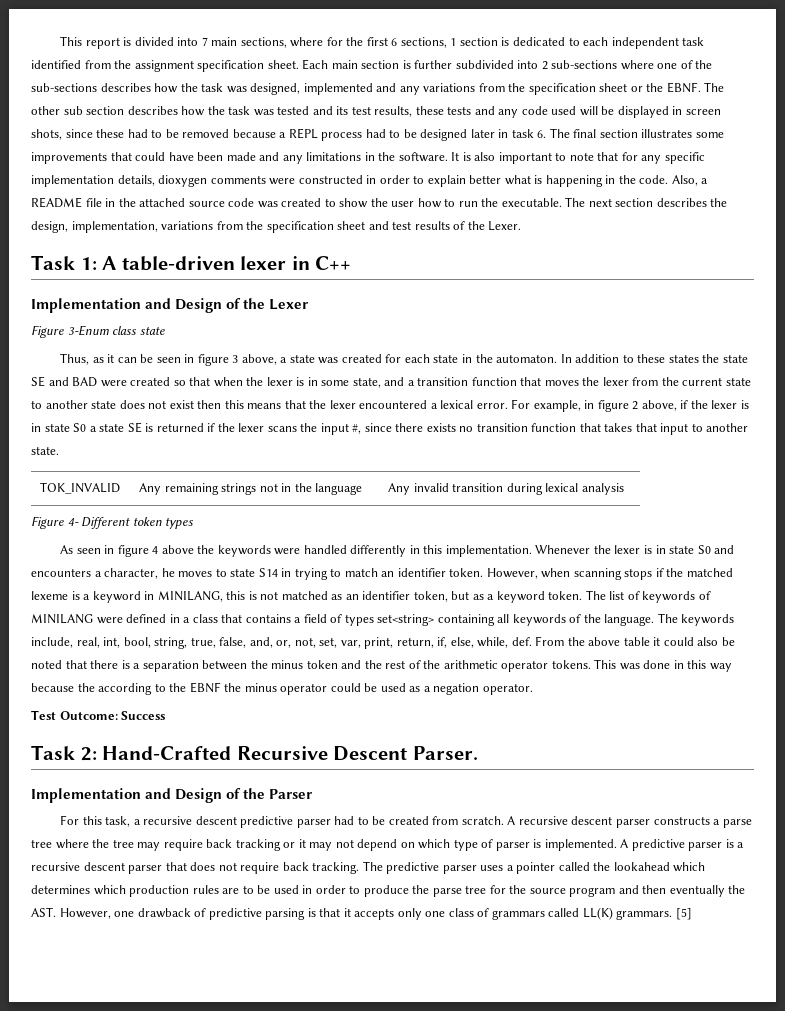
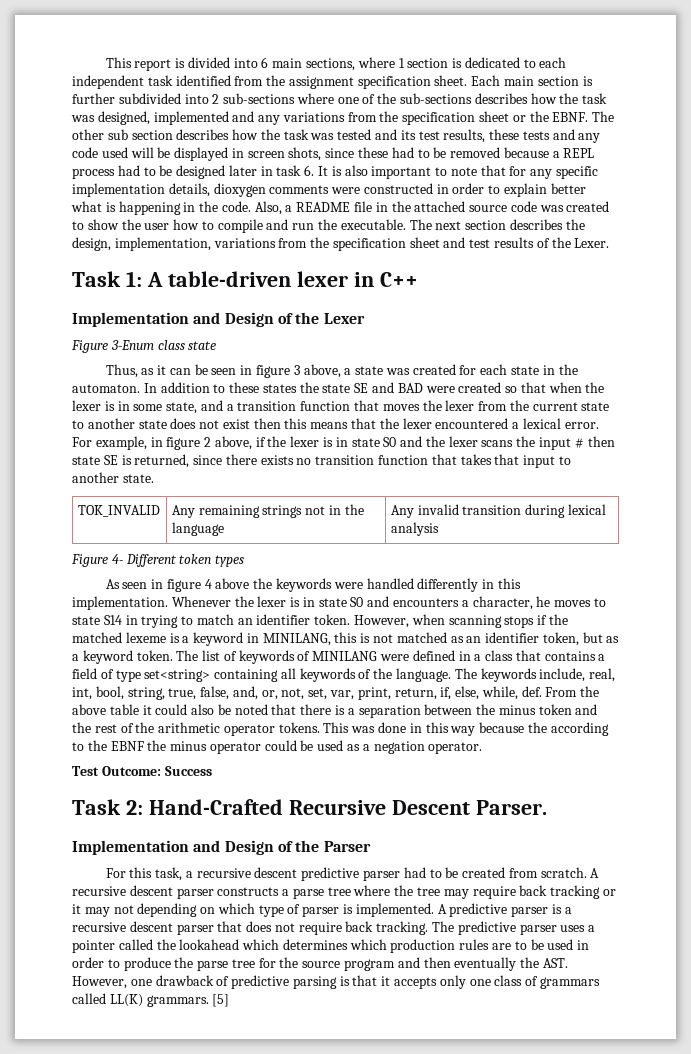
[201,37,208,46] 7 -> [261,57,269,68] 6
[326,37,447,48] for the first 6 sections, -> (395, 62) none
[549,128,724,138] [31,152,448,164] The final section illustrates some improvements that could have been made and any limitations in the software. -> (315, 170) none
(456, 202) none -> [217,219,289,233] compile and
[89,422,216,433] a state SE is returned if -> [400,436,423,447] and
[352,423,362,434] #, -> [574,436,615,448] [72,454,190,468] # then state SE is returned,
[344,614,374,626] types -> [115,670,141,682] type
[357,839,398,851] depend -> [137,903,198,917] depending

